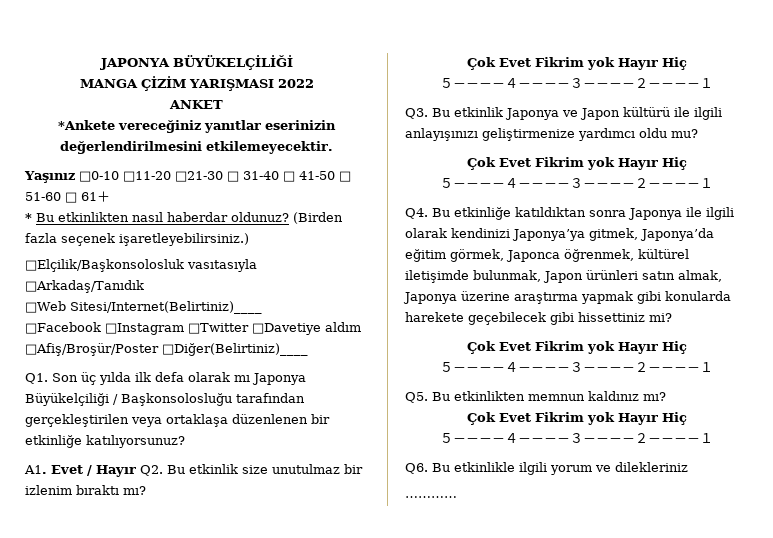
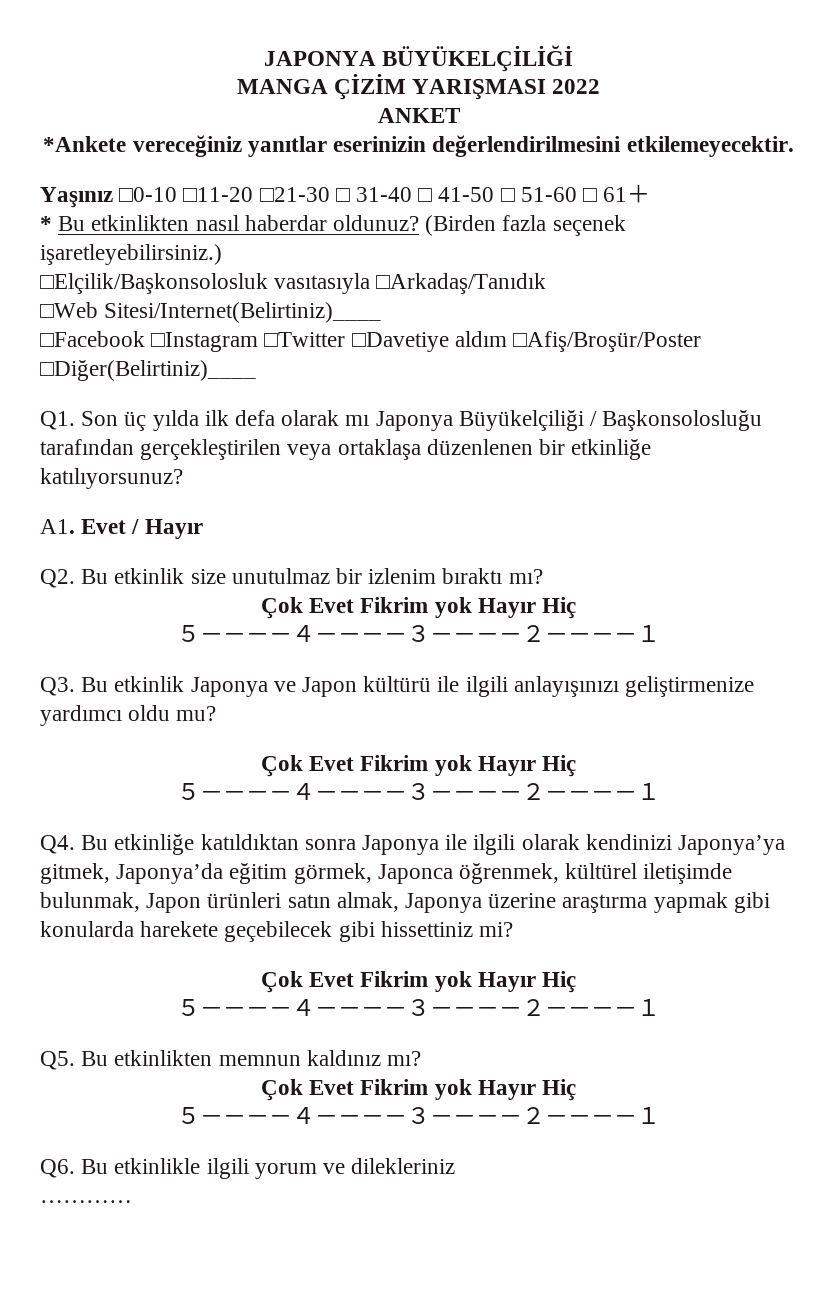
(136, 471) none -> (203, 529) //

